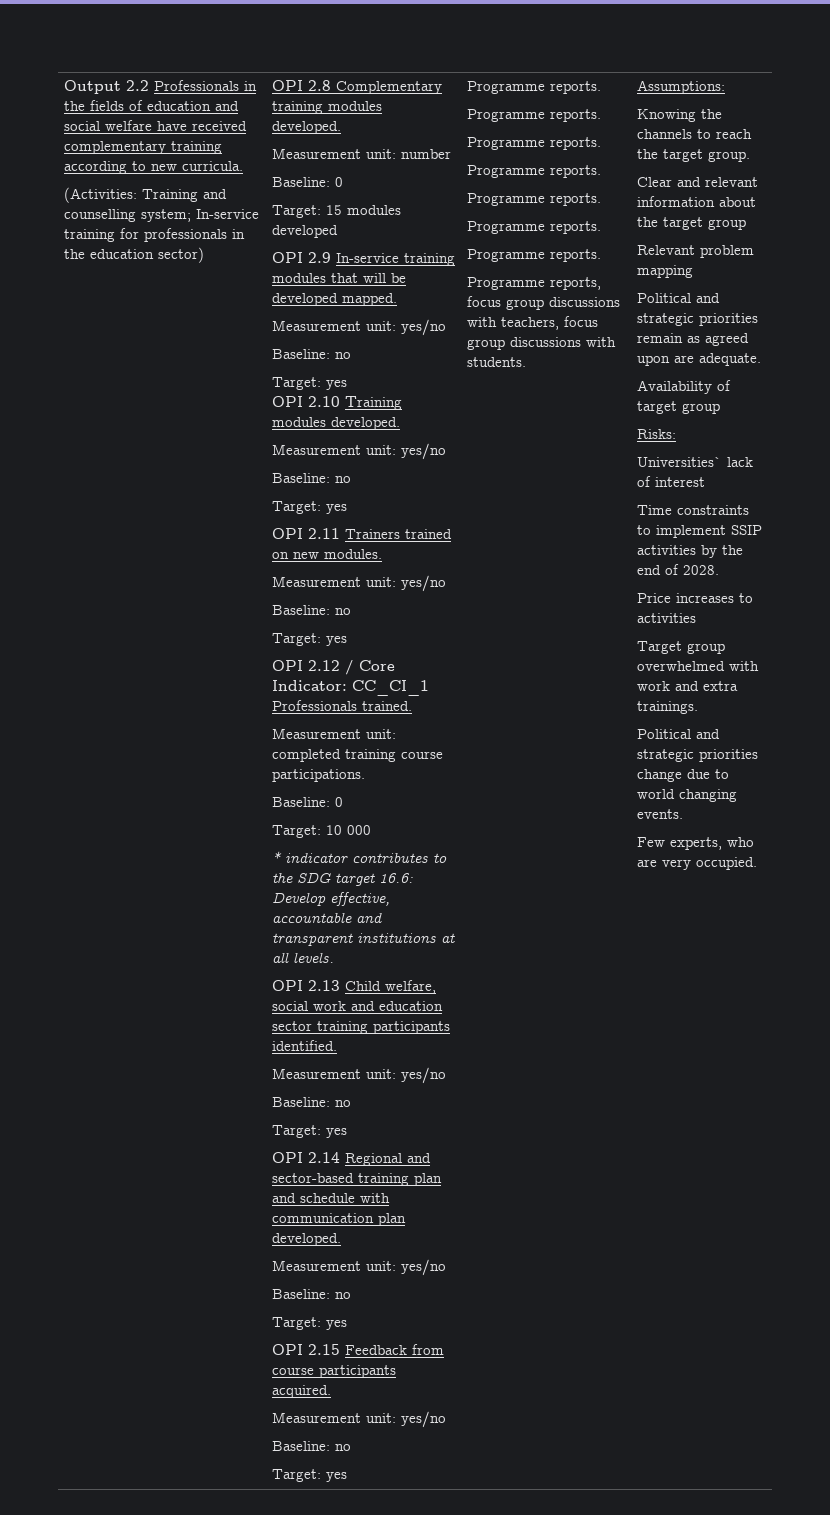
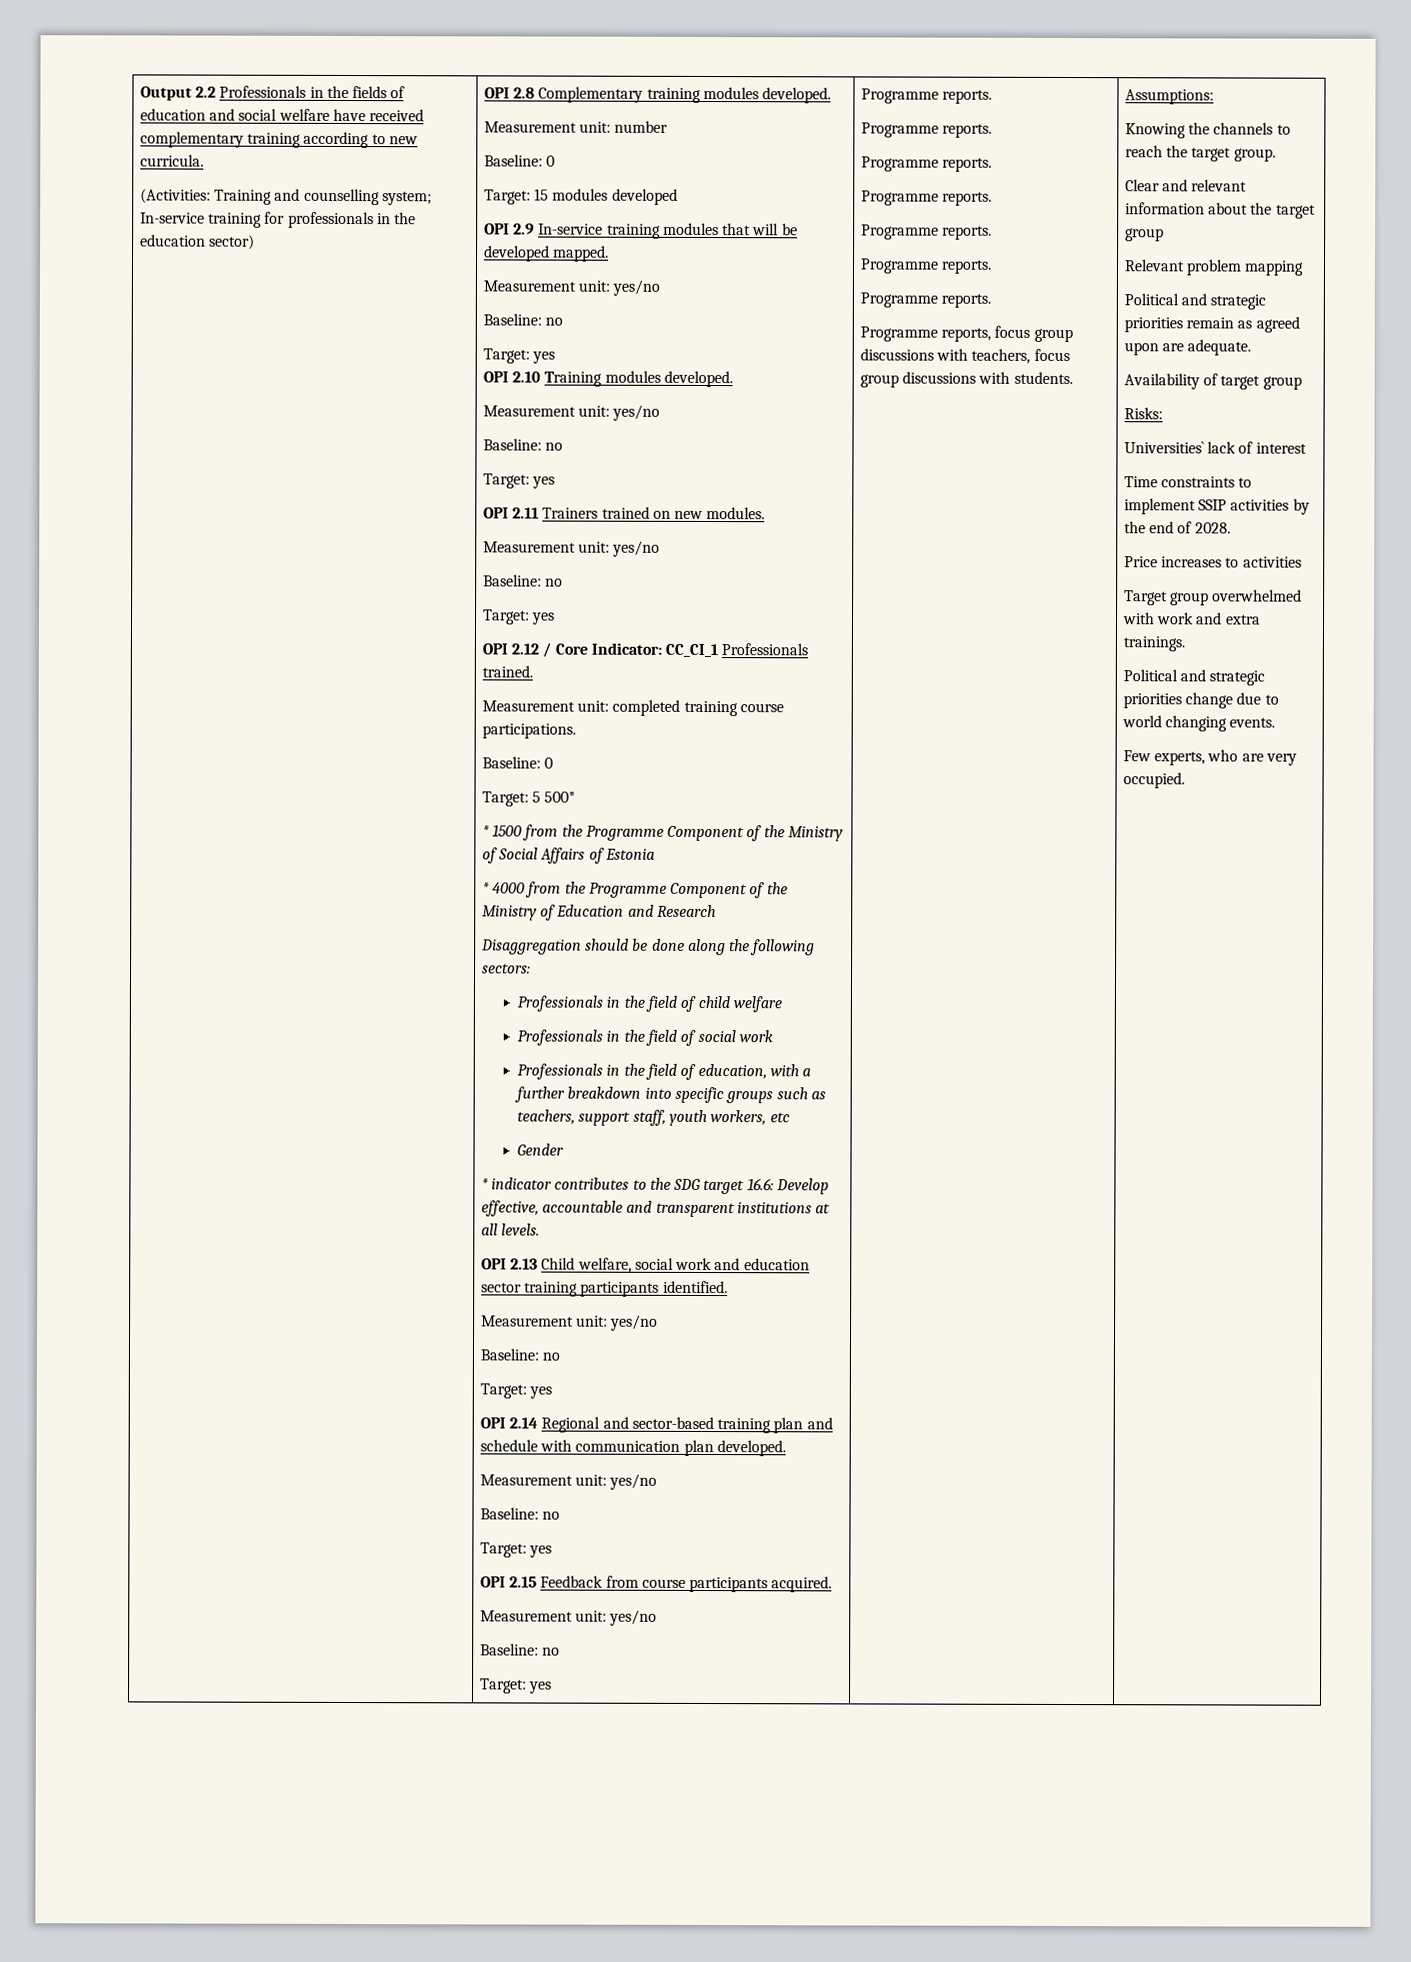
[326,825,372,835] 10 000 -> [531,791,577,803] [481,824,844,842] [481,847,655,864] [481,881,788,899] [481,904,716,921] [480,938,816,956] [481,963,531,974] [517,995,782,1013] [517,1029,773,1046] [517,1063,812,1080] [514,1086,826,1104] [517,1109,790,1127] [517,1143,565,1156] 5 500* // * 1500 from the Programme Component of the Ministry of Social Affairs of Estonia // * 4000 from the Programme Component of the Ministry of Education and Research // Disaggregation should be done along the following sectors: // Professionals in the field of child welfare // Professionals in the field of social work // Professionals in the field of education, with a further breakdown into specific groups such as teachers, support staff, youth workers, etc // Gender

